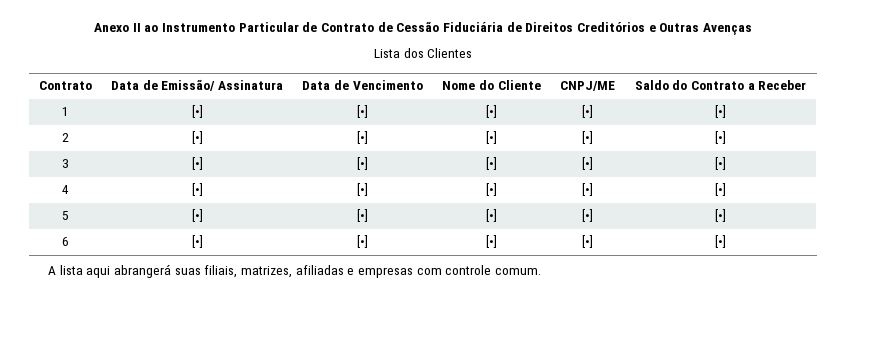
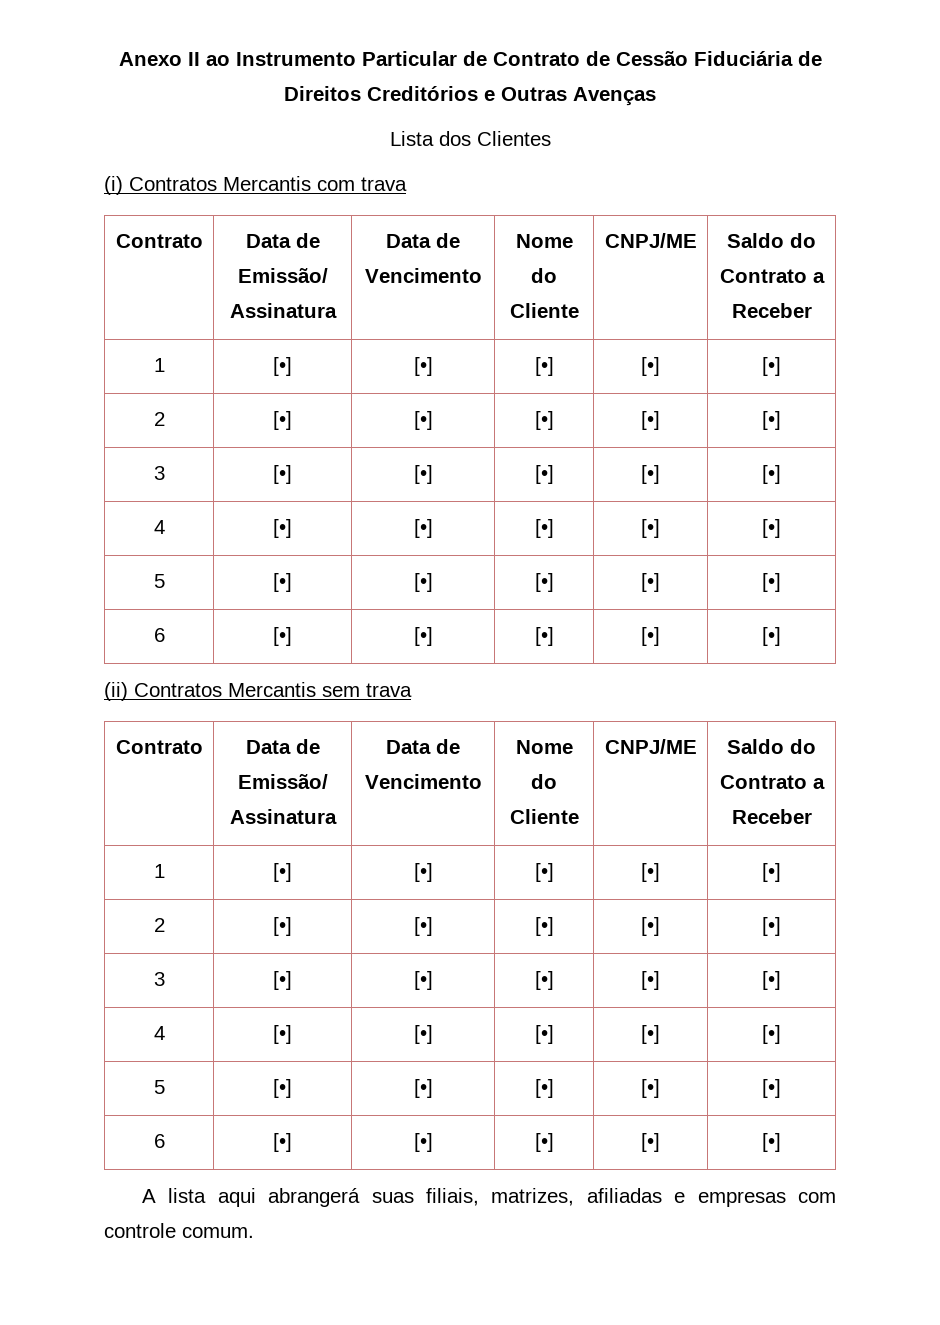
(473, 53) none -> [104,176,407,195] [115,234,203,248] [245,233,320,248] [237,268,328,283] [229,303,337,318] [385,233,460,248] [364,268,482,283] [515,234,573,248] [531,268,557,283] [509,303,579,318] [604,233,697,248] [727,233,816,248] [719,269,825,283] [731,303,812,318] [153,358,165,372] [273,357,292,376] [413,357,433,376] [534,357,554,376] [641,357,660,376] [762,357,781,376] [153,412,165,426] [273,411,292,430] [413,411,433,430] [534,411,554,430] [641,411,660,430] [762,411,781,430] [153,466,165,480] [273,465,292,484] [413,465,433,484] [534,465,554,484] [641,465,660,484] [762,465,781,484] [153,520,165,534] [273,519,292,538] [413,519,433,538] [534,519,554,538] [641,519,660,538] [762,519,781,538] [153,574,165,588] [273,573,292,592] [413,573,433,592] [534,573,554,592] [641,573,660,592] [762,573,781,592] [153,628,165,642] [273,627,292,646] [413,627,433,646] [534,627,554,646] [641,627,660,646] [762,627,781,646] [104,682,412,701] // (i) Contratos Mercantis com trava // Contrato | Data de Emissão/ Assinatura | Data de Vencimento | Nome do Cliente | CNPJ/ME | Saldo do Contrato a Receber // 1 | [•] | [•] | [•] | [•] | [•] // 2 | [•] | [•] | [•] | [•] | [•] // 3 | [•] | [•] | [•] | [•] | [•] // 4 | [•] | [•] | [•] | [•] | [•] // 5 | [•] | [•] | [•] | [•] | [•] // 6 | [•] | [•] | [•] | [•] | [•] // (ii) Contratos Mercantis sem trava

